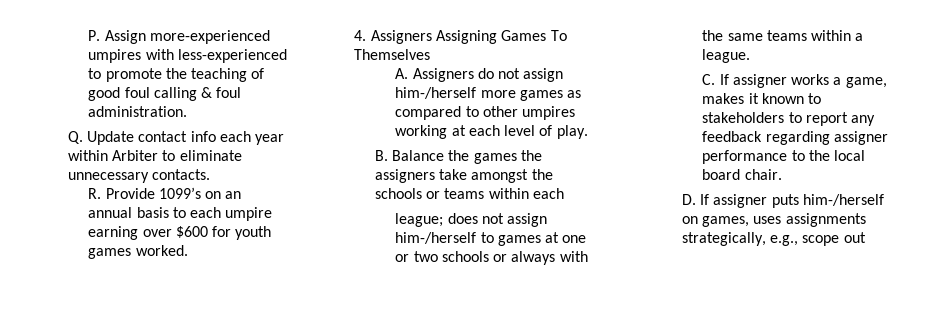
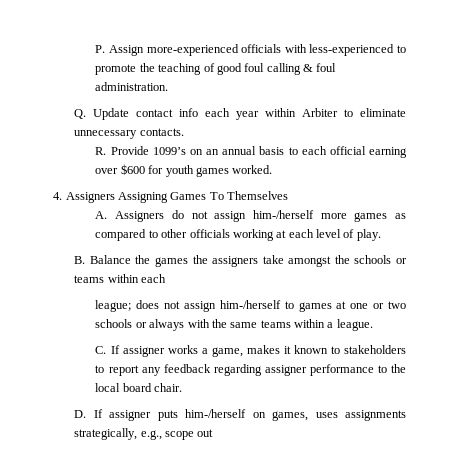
[88,49,142,63] umpires -> [241,44,282,53] officials
[225,207,273,221] umpire -> [329,146,366,155] official
[522,106,576,120] umpires -> [189,229,230,238] officials

